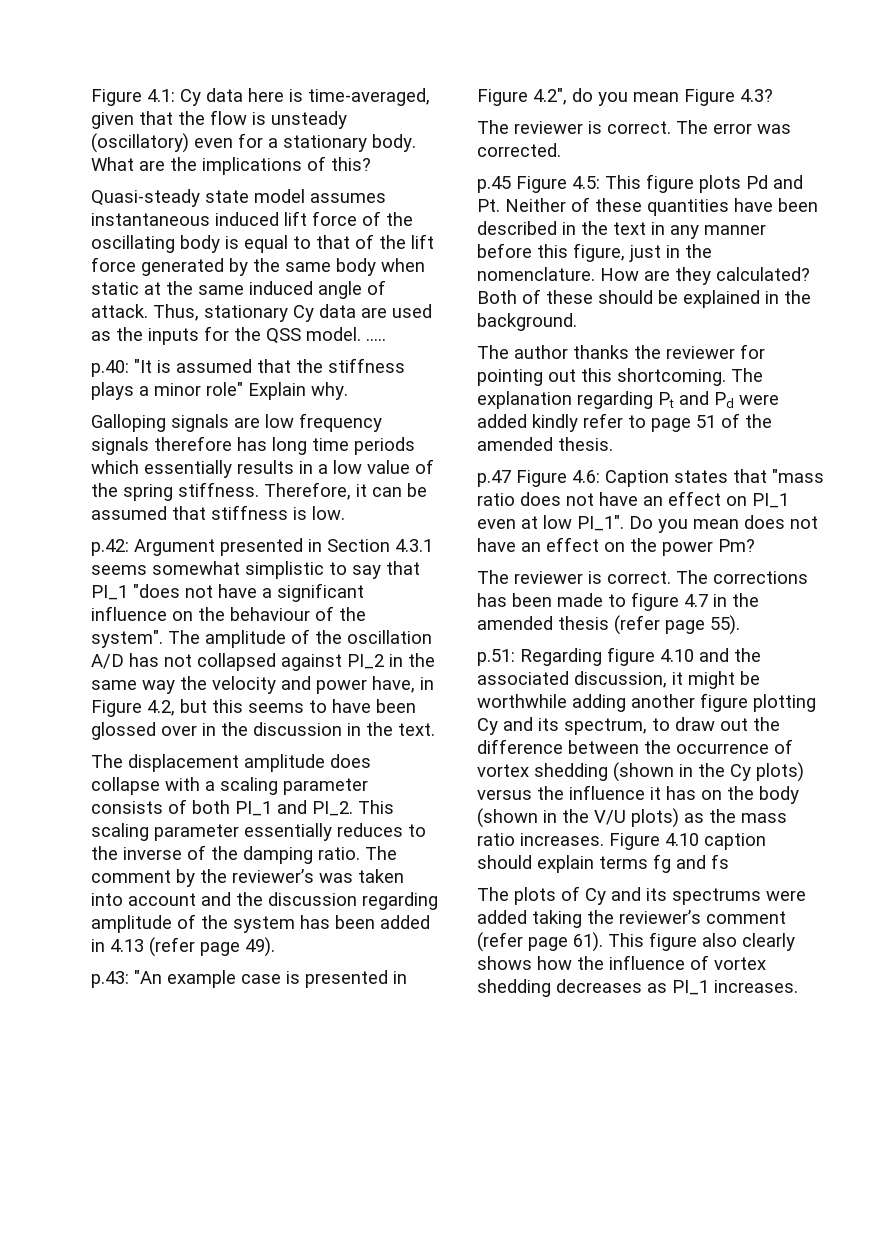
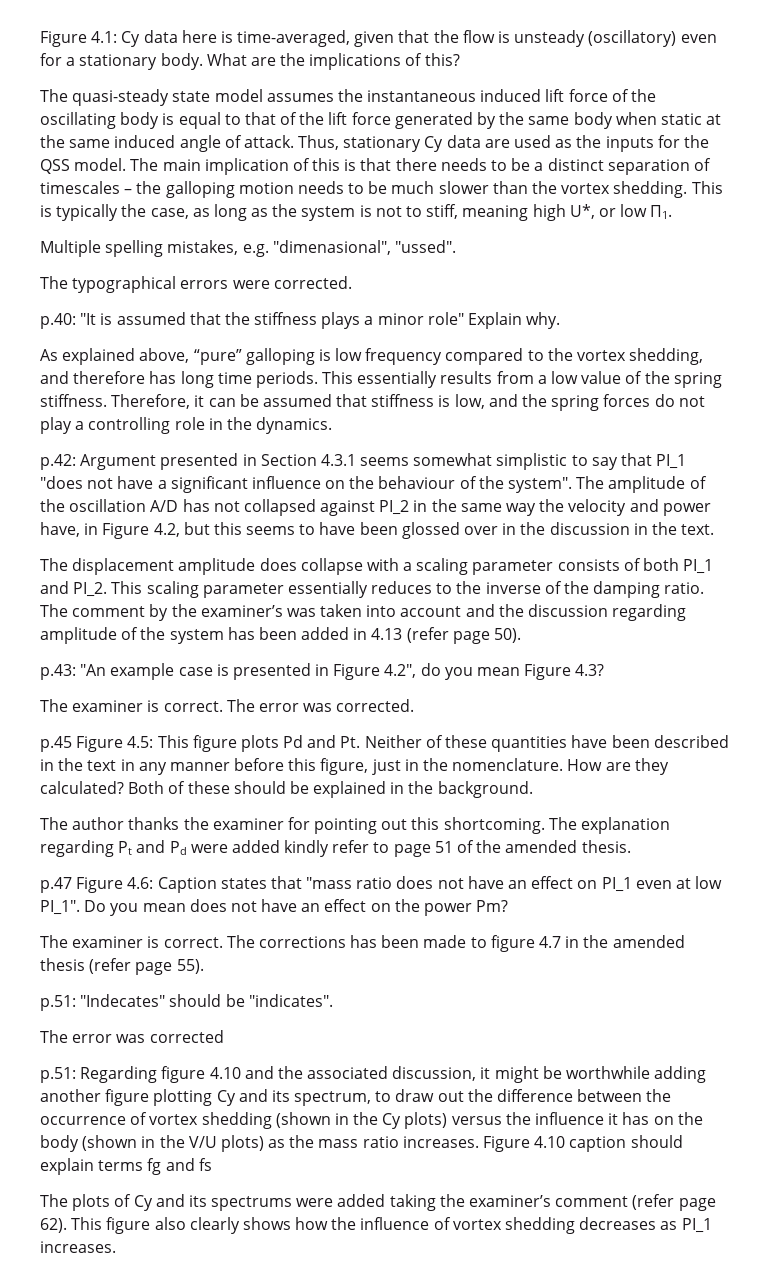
[91,189,200,207] Quasi-steady -> [40,89,170,106] The quasi-steady
(386, 198) none -> [337,89,363,102] the
[366,338,386,341] ….. -> [130,158,711,175] [40,181,723,198] [40,204,673,221] [40,240,456,257] [40,276,352,293] The main implication of this is that there needs to be a distinct separation of timescales – the galloping motion needs to be much slower than the vortex shedding. This is typically the case, as long as the system is not to stiff, meaning high U*, or low Π1. // Multiple spelling mistakes, e.g. "dimenasional", "ussed". // The typographical errors were corrected.
[91,413,382,432] [91,437,149,455] Galloping signals are low frequency signals -> [40,348,704,365] [40,371,69,384] As explained above, “pure” galloping is low frequency compared to the vortex shedding, and
[354,437,415,455] [91,460,139,474] periods which -> [255,371,354,388] periods. This
[299,461,313,474] in -> [496,371,534,384] from
[312,506,345,520] low. -> [454,394,705,411] [40,417,333,434] low, and the spring forces do not play a controlling role in the dynamics.
[232,869,314,883] reviewer’s -> [200,605,283,617] examiner’s
[245,937,275,957] 49). -> [494,628,522,643] 50).
[514,121,583,134] reviewer -> [72,700,144,712] examiner
[666,346,735,359] reviewer -> [212,818,284,830] examiner
[514,571,583,584] reviewer -> [72,936,144,948] examiner
(740, 625) none -> [40,994,333,1011] [40,1030,224,1043] // p.51: "Indecates" should be "indicates". // The error was corrected
[619,910,701,924] reviewer’s -> [469,1195,552,1207] examiner’s
[573,932,603,952] 61). -> [40,1218,67,1233] 62).

